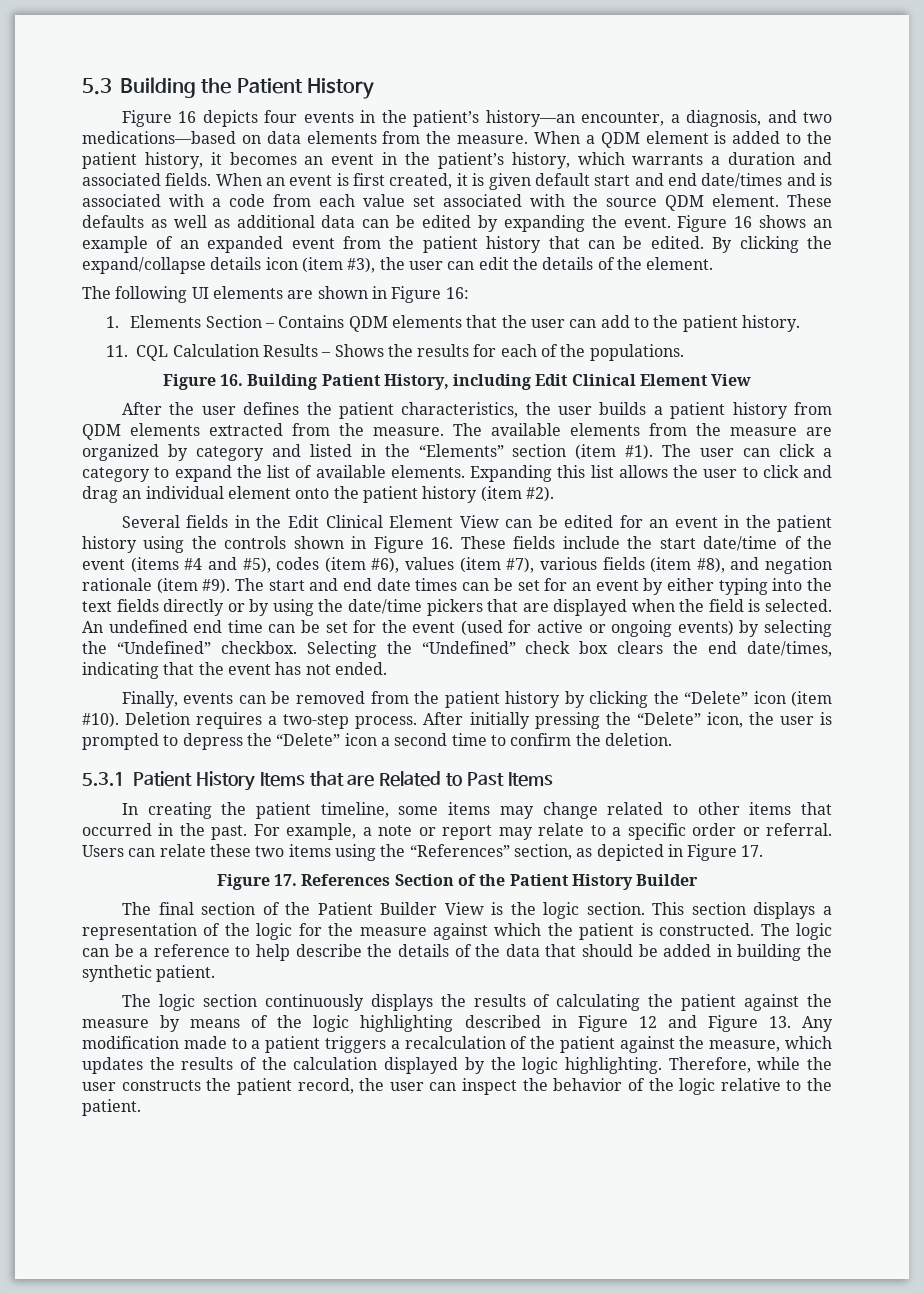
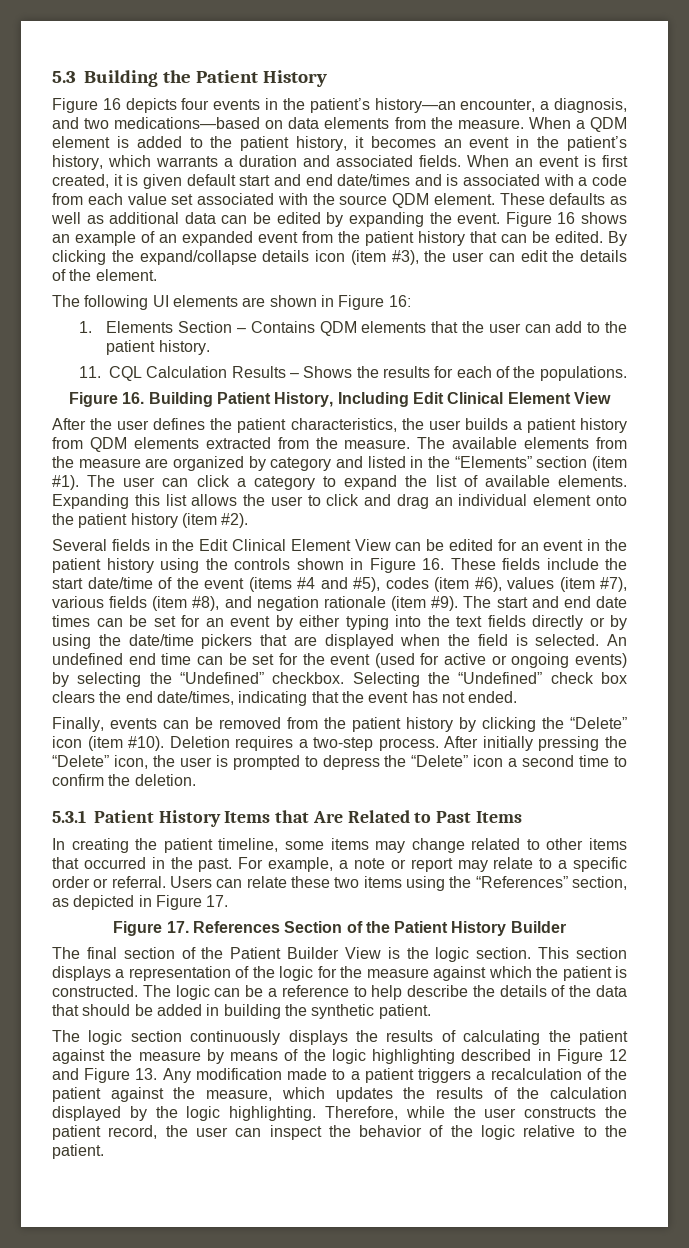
[453,374,532,390] including -> [337,392,409,407] Including
[347,774,375,787] are -> [312,811,343,823] Are

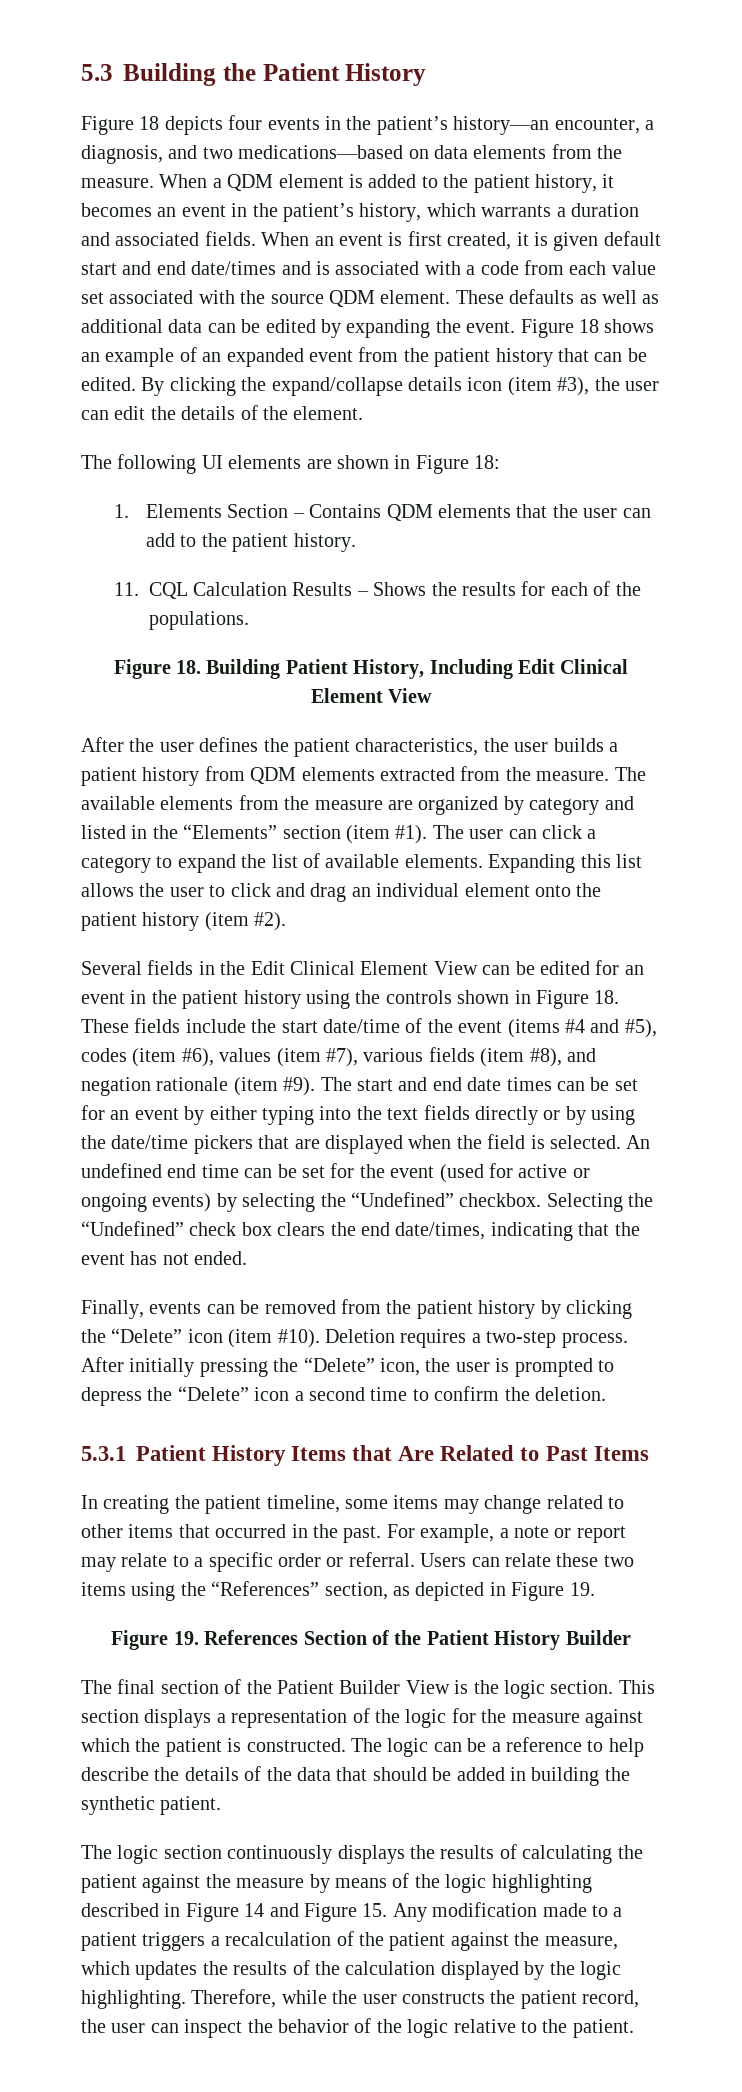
[102,98,121,110] 16 -> [139,116,160,130] 18
[557,212,576,224] 16 -> [578,319,599,333] 18
[388,295,411,307] 16: -> [474,455,501,469] 18:
[122,392,145,404] 16. -> [175,660,201,674] 18.
[422,558,444,570] 16. -> [594,990,620,1004] 18.
[206,895,229,907] [113,921,189,936] 17. // Figure 17. -> [569,1582,595,1596] [111,1630,199,1650] 19. // Figure 19.
[609,1049,627,1061] 12 -> [244,1903,265,1917] 14
[135,1068,158,1080] 13. -> [362,1903,388,1917] 15.

